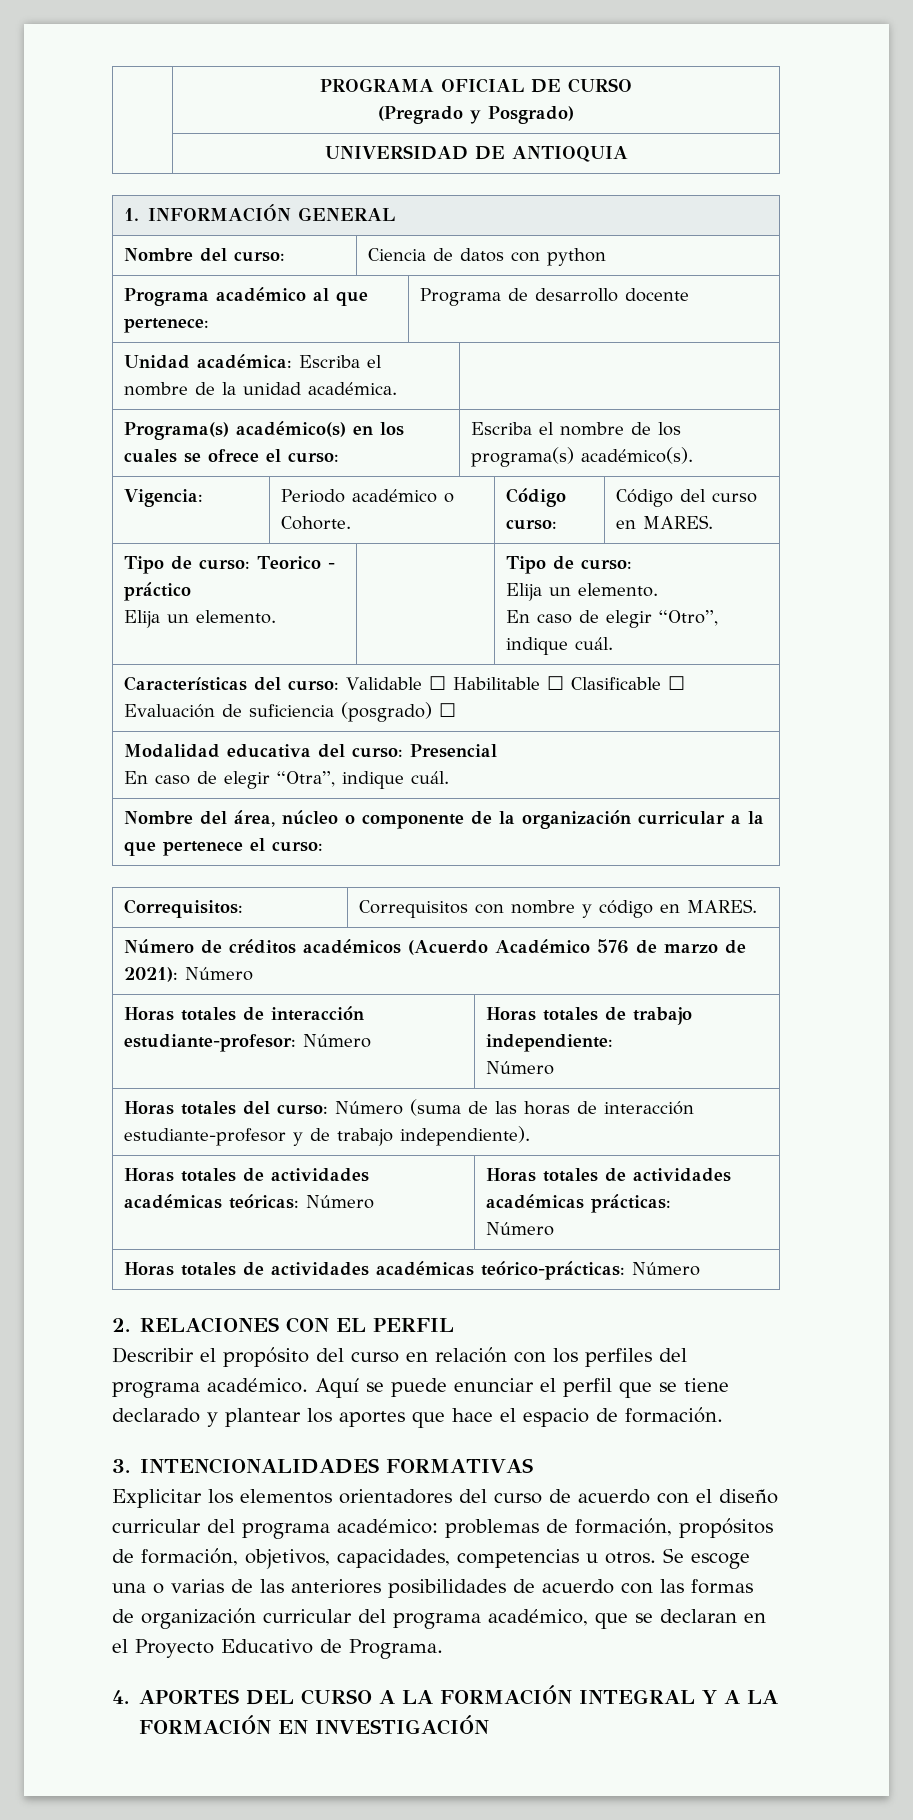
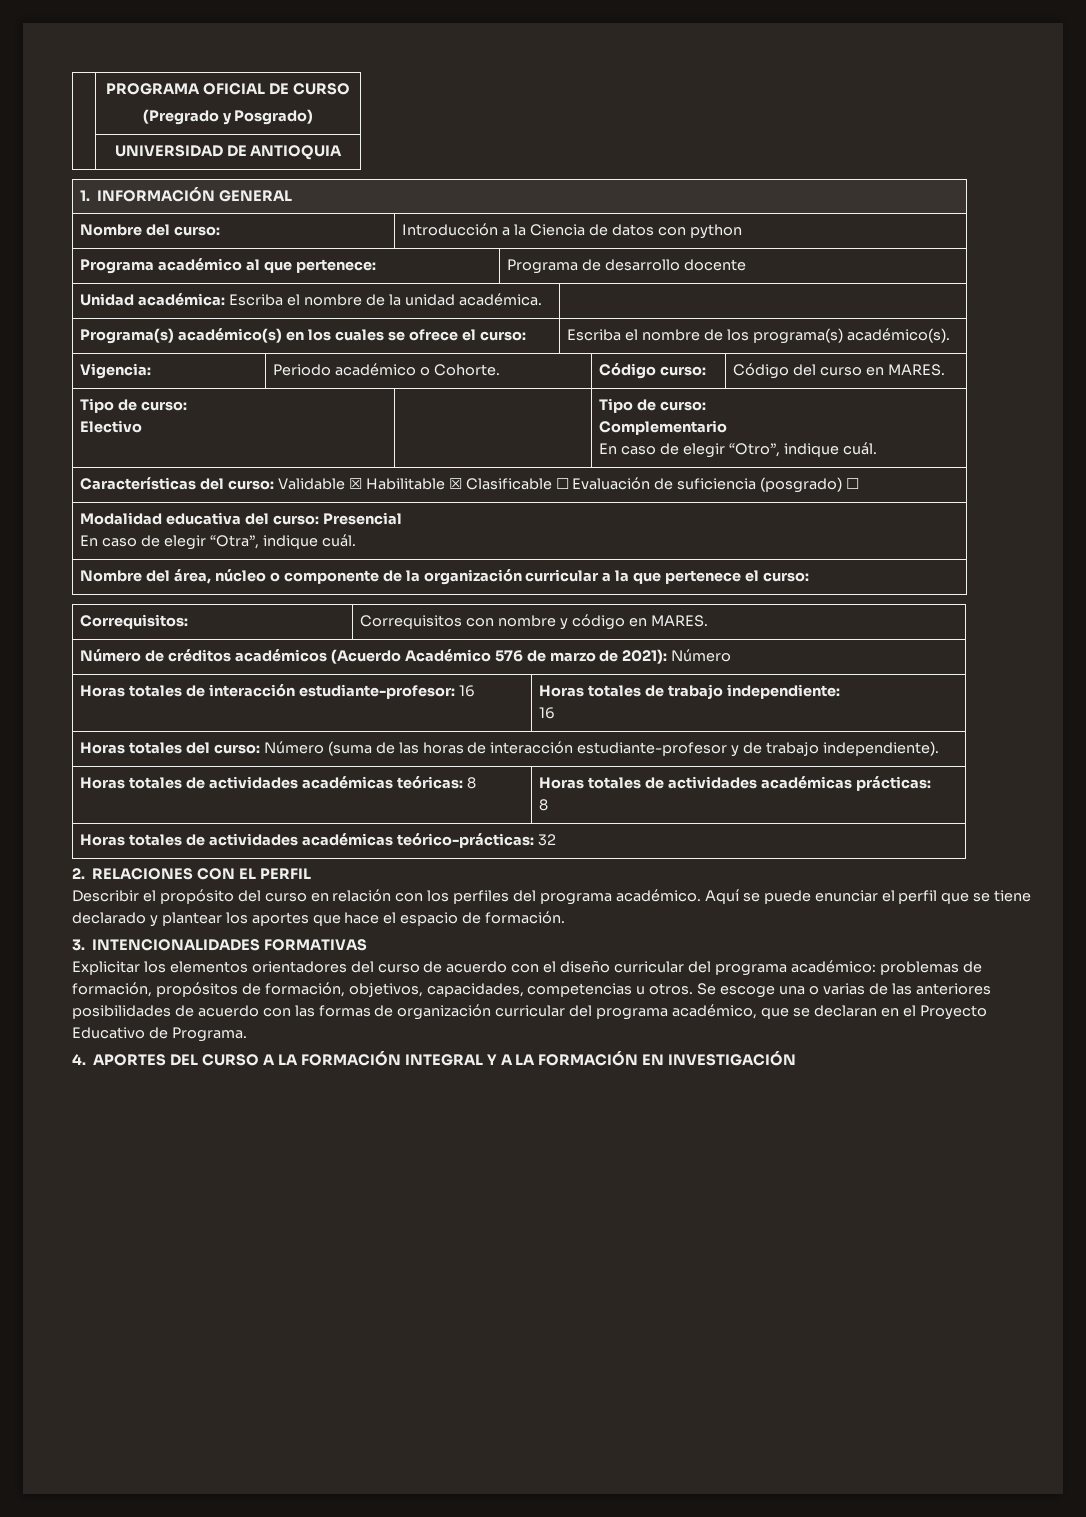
(285, 256) none -> [402,223,527,236] Introducción a la
[256,556,335,569] [123,582,191,601] [123,610,276,628] [505,556,632,574] [505,583,658,601] Teorico - práctico // Elija un elemento. | | Tipo de curso: // Elija un elemento. -> [80,420,143,433] [599,398,707,413] [599,420,728,435] // Electivo | | Tipo de curso: // Complementario
[428,676,564,690] ☐ Habilitable ☐ -> [348,478,462,490] ☒ Habilitable ☒
[302,1034,371,1048] Número -> [458,685,475,697] 16
[485,1061,554,1075] Número -> [539,707,556,719] 16
[305,1195,374,1209] Número -> [466,777,476,789] 8
[485,1222,554,1236] Número -> [539,799,549,811] 8
[631,1262,700,1276] Número -> [537,834,556,846] 32

